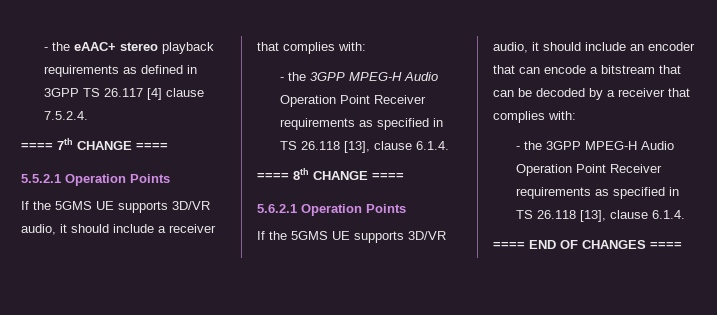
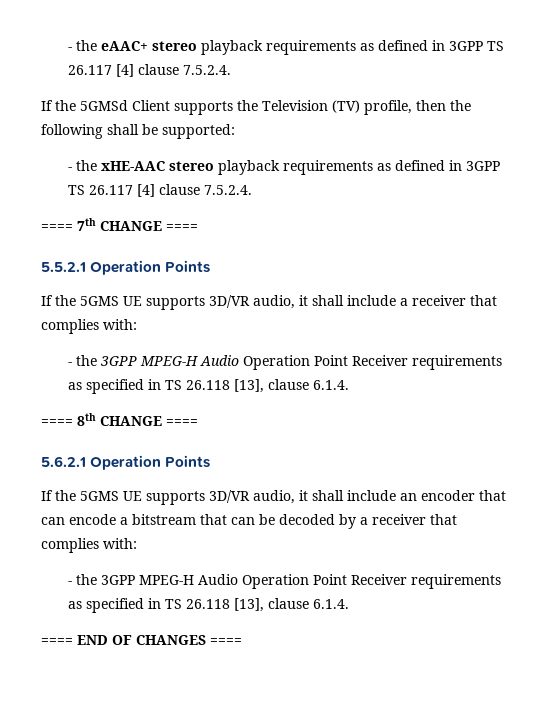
(89, 115) none -> [41,100,471,115] [41,124,235,139] [68,160,501,175] [68,184,253,197] // If the 5GMSd Client supports the Television (TV) profile, then the following shall be supported: // - the xHE-AAC stereo playback requirements as defined in 3GPP TS 26.117 [4] clause 7.5.2.4.
[71,224,109,233] should -> [312,295,344,306] shall
[543,42,581,51] should -> [312,490,344,501] shall

